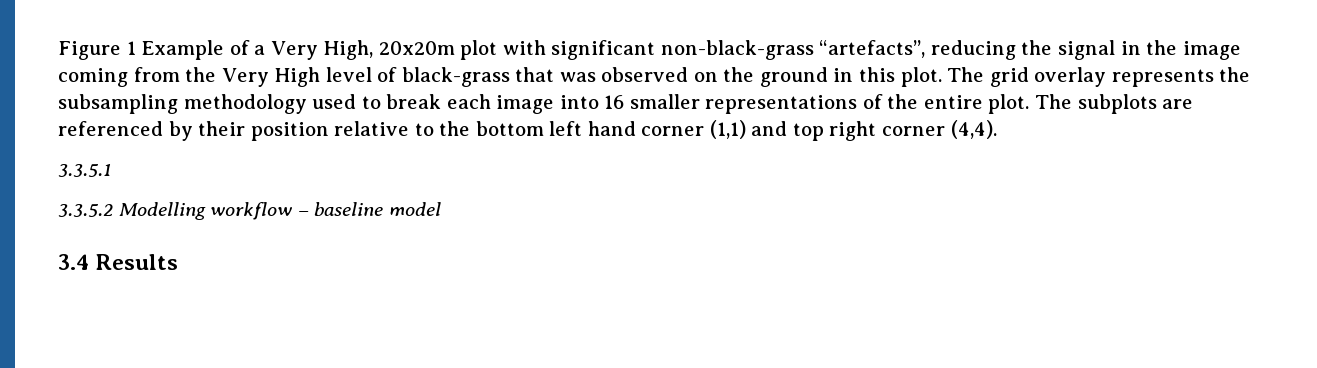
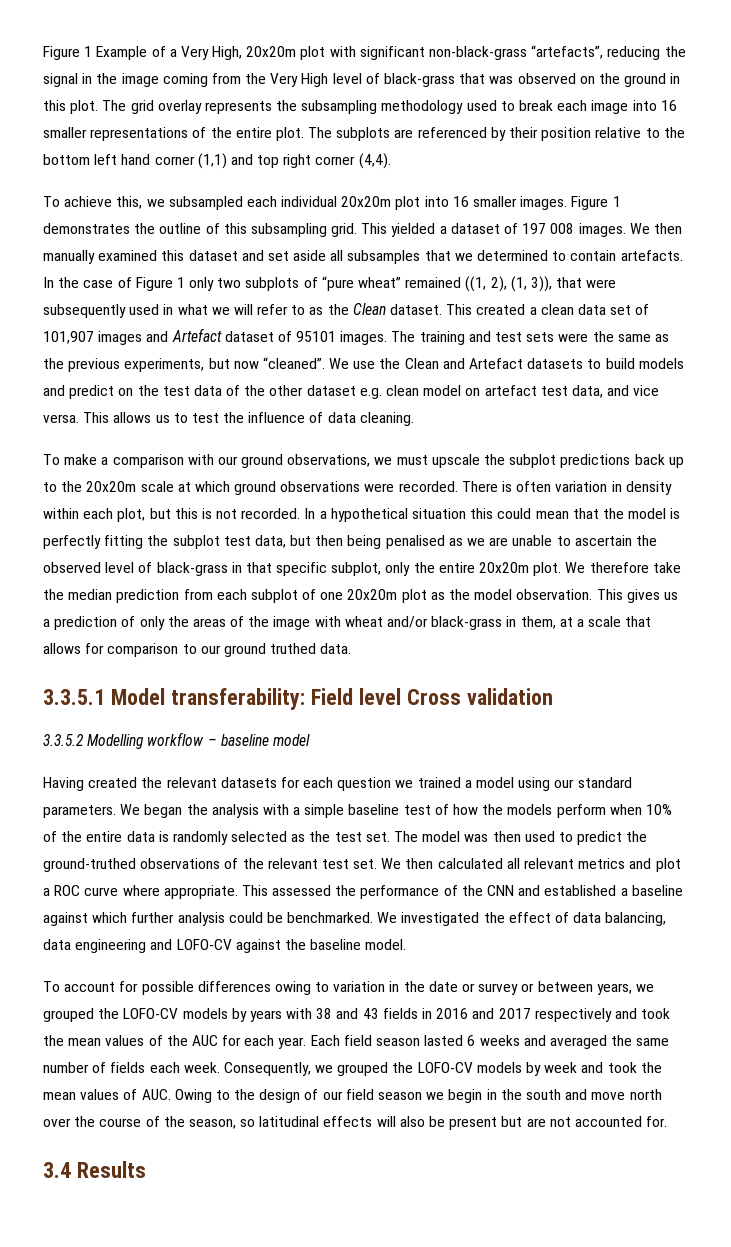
[58,164,111,177] 3.3.5.1 -> [43,196,621,210] [43,223,682,237] [43,250,683,264] [43,276,617,292] [43,303,650,318] [43,328,669,345] [43,357,684,372] [43,385,660,399] [43,412,414,426] [43,454,684,468] [43,481,672,495] [43,508,681,522] [43,535,657,549] [43,562,681,576] [43,589,678,603] [43,616,652,630] [43,643,352,657] [43,688,553,710] To achieve this, we subsampled each individual 20x20m plot into 16 smaller images. Figure 1 demonstrates the outline of this subsampling grid. This yielded a dataset of 197 008 images. We then manually examined this dataset and set aside all subsamples that we determined to contain artefacts. In the case of Figure 1 only two subplots of “pure wheat” remained ((1, 2), (1, 3)), that were subsequently used in what we will refer to as the Clean dataset. This created a clean data set of 101,907 images and Artefact dataset of 95101 images. The training and test sets were the same as the previous experiments, but now “cleaned”. We use the Clean and Artefact datasets to build models and predict on the test data of the other dataset e.g. clean model on artefact test data, and vice versa. This allows us to test the influence of data cleaning. // To make a comparison with our ground observations, we must upscale the subplot predictions back up to the 20x20m scale at which ground observations were recorded. There is often variation in density within each plot, but this is not recorded. In a hypothetical situation this could mean that the model is perfectly fitting the subplot test data, but then being penalised as we are unable to ascertain the observed level of black-grass in that specific subplot, only the entire 20x20m plot. We therefore take the median prediction from each subplot of one 20x20m plot as the model observation. This gives us a prediction of only the areas of the image with wheat and/or black-grass in them, at a scale that allows for comparison to our ground truthed data. // 3.3.5.1 Model transferability: Field level Cross validation
(441, 209) none -> [43,777,632,791] [43,804,672,818] [43,831,648,845] [43,858,681,872] [43,885,683,899] [43,912,667,926] [43,939,407,953] [43,981,654,995] [43,1008,671,1022] [43,1035,670,1049] [43,1062,662,1076] [43,1089,662,1103] [43,1116,668,1130] // Having created the relevant datasets for each question we trained a model using our standard parameters. We began the analysis with a simple baseline test of how the models perform when 10% of the entire data is randomly selected as the test set. The model was then used to predict the ground-truthed observations of the relevant test set. We then calculated all relevant metrics and plot a ROC curve where appropriate. This assessed the performance of the CNN and established a baseline against which further analysis could be benchmarked. We investigated the effect of data balancing, data engineering and LOFO-CV against the baseline model. // To account for possible differences owing to variation in the date or survey or between years, we grouped the LOFO-CV models by years with 38 and 43 fields in 2016 and 2017 respectively and took the mean values of the AUC for each year. Each field season lasted 6 weeks and averaged the same number of fields each week. Consequently, we grouped the LOFO-CV models by week and took the mean values of AUC. Owing to the design of our field season we begin in the south and move north over the course of the season, so latitudinal effects will also be present but are not accounted for.

